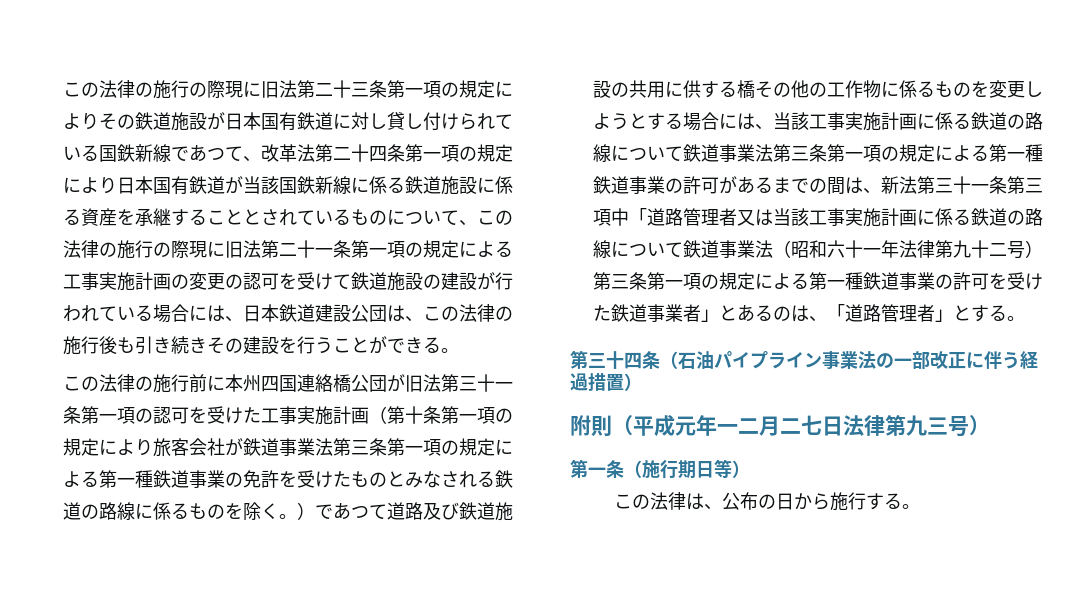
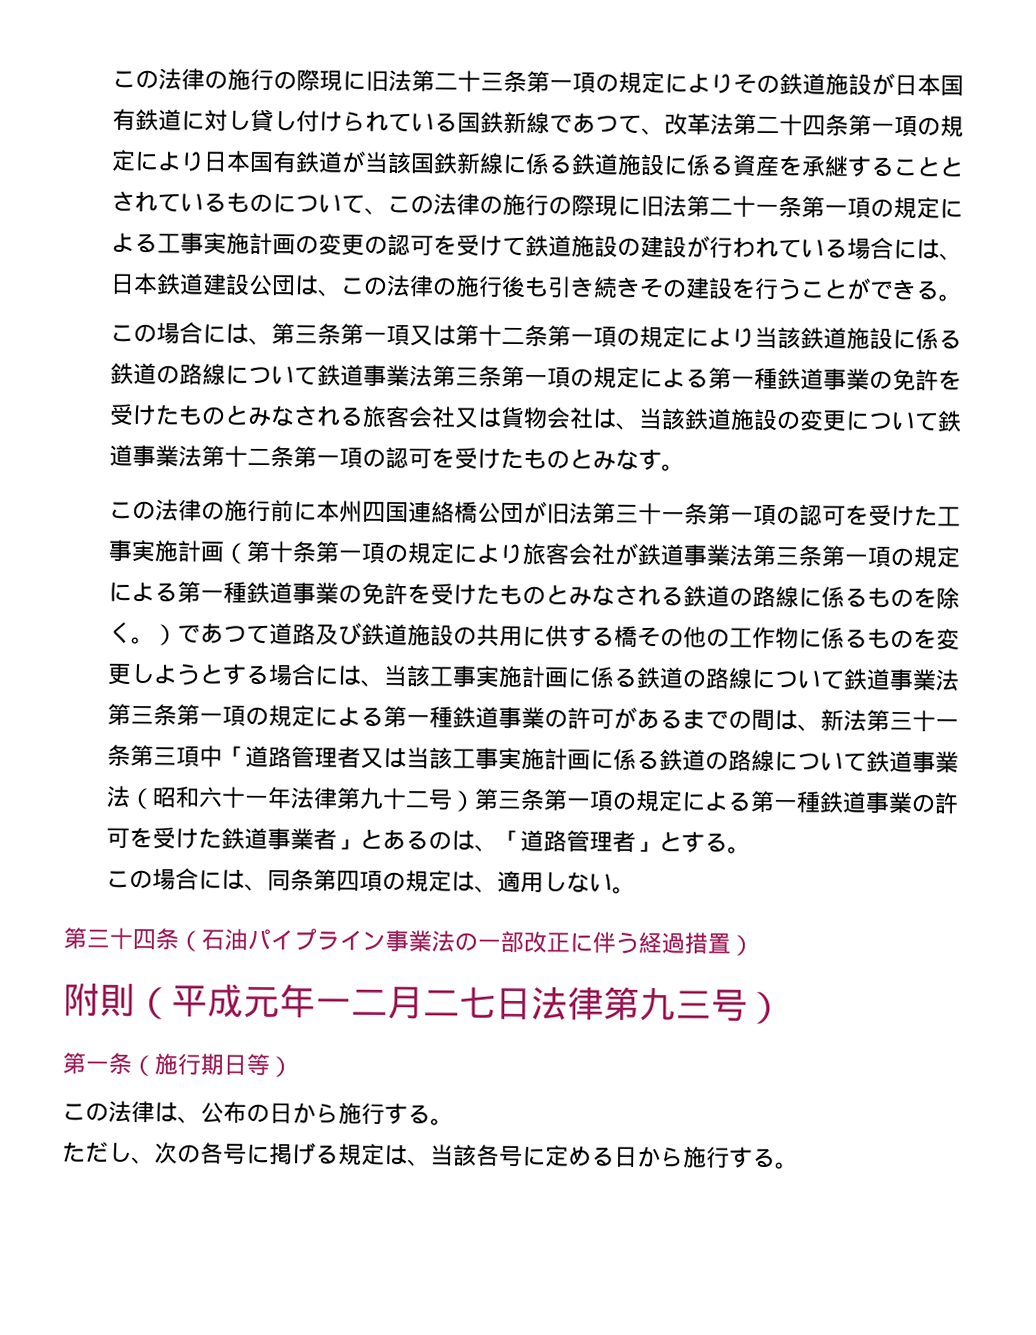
(459, 350) none -> [109,322,962,351] [109,362,962,392] [108,403,962,433] [108,444,685,472] // この場合には、第三条第一項又は第十二条第一項の規定により当該鉄道施設に係る鉄道の路線について鉄道事業法第三条第一項の規定による第一種鉄道事業の免許を受けたものとみなされる旅客会社又は貨物会社は、当該鉄道施設の変更について鉄道事業法第十二条第一項の認可を受けたものとみなす。
(1025, 318) none -> [105,868,636,894] // この場合には、同条第四項の規定は、適用しない。
(920, 506) none -> [62,1141,799,1170] // ただし、次の各号に掲げる規定は、当該各号に定める日から施行する。

